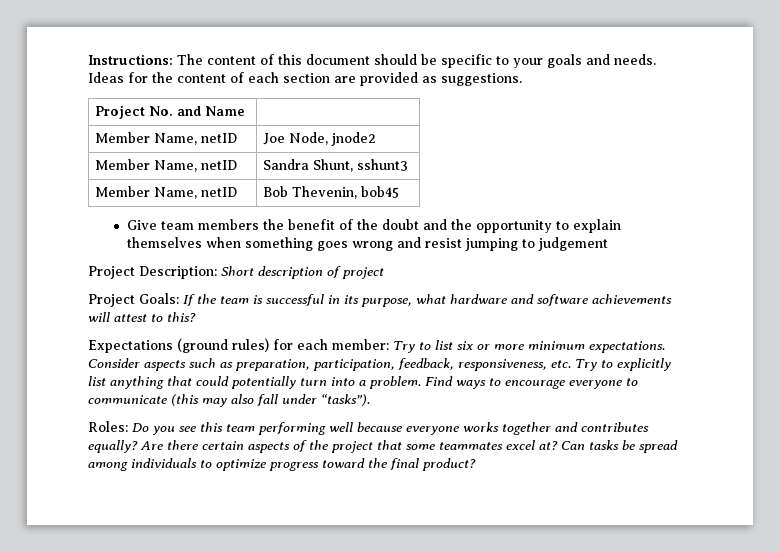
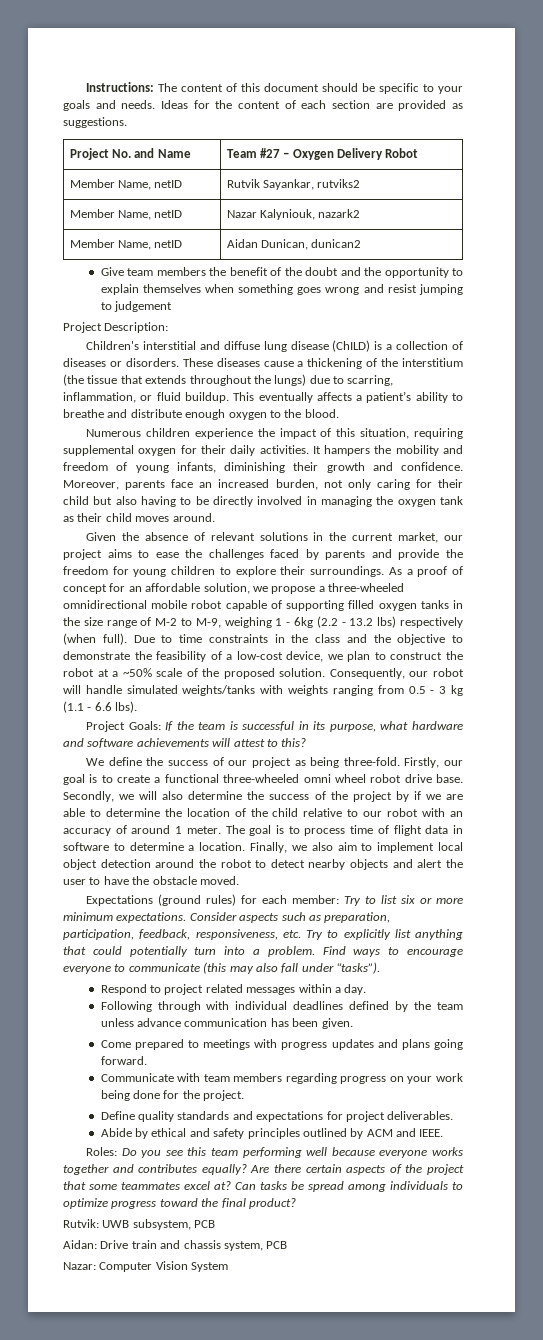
[95,132,238,145] [263,132,377,146] [95,159,238,172] [263,159,409,172] [95,186,238,199] [263,186,400,199] // Member Name, netID | Joe Node, jnode2 // Member Name, netID | Sandra Shunt, sshunt3 // Member Name, netID | Bob Thevenin, bob45 -> [226,148,419,160] [69,179,183,190] [226,179,361,190] [69,209,183,220] [226,209,361,220] [69,239,183,250] [226,239,362,250] Team #27 – Oxygen Delivery Robot // Member Name, netID | Rutvik Sayankar, rutviks2 // Member Name, netID | Nazar Kalyniouk, nazark2 // Member Name, netID | Aidan Dunican, dunican2
[221,266,384,279] Short description of project -> [86,340,464,352] [63,358,463,369] [63,374,394,386] [63,391,464,403] [63,409,339,420] [86,428,463,439] [63,445,464,456] [63,462,463,473] [63,479,464,490] [63,496,463,507] [63,513,215,522] [86,532,463,543] [63,549,463,560] [63,566,464,577] [63,583,404,594] [63,600,464,611] [63,616,464,628] [63,633,463,645] [63,651,464,662] [63,668,465,679] [63,685,463,696] [63,701,138,713] // Children's interstitial and diffuse lung disease (ChILD) is a collection of diseases or disorders. These diseases cause a thickening of the interstitium (the tissue that extends throughout the lungs) due to scarring, inflammation, or fluid buildup. This eventually affects a patient’s ability to breathe and distribute enough oxygen to the blood. // Numerous children experience the impact of this situation, requiring supplemental oxygen for their daily activities. It hampers the mobility and freedom of young infants, diminishing their growth and confidence. Moreover, parents face an increased burden, not only caring for their child but also having to be directly involved in managing the oxygen tank as their child moves around. // Given the absence of relevant solutions in the current market, our project aims to ease the challenges faced by parents and provide the freedom for young children to explore their surroundings. As a proof of concept for an affordable solution, we propose a three-wheeled omnidirectional mobile robot capable of supporting filled oxygen tanks in the size range of M-2 to M-9, weighing 1 - 6kg (2.2 - 13.2 lbs) respectively (when full). Due to time constraints in the class and the objective to demonstrate the feasibility of a low-cost device, we plan to construct the robot at a ~50% scale of the proposed solution. Consequently, our robot will handle simulated weights/tanks with weights ranging from 0.5 - 3 kg (1.1 - 6.6 lbs).
(196, 317) none -> [86,757,464,768] [63,774,464,785] [63,791,464,802] [63,808,463,817] [63,825,464,836] [63,842,463,853] [63,859,463,870] [63,876,239,885] // We define the success of our project as being three-fold. Firstly, our goal is to create a functional three-wheeled omni wheel robot drive base. Secondly, we will also determine the success of the project by if we are able to determine the location of the child relative to our robot with an accuracy of around 1 meter. The goal is to process time of flight data in software to determine a location. Finally, we also aim to implement local object detection around the robot to detect nearby objects and alert the user to have the obstacle moved.
(370, 400) none -> [100,984,367,995] [100,1001,464,1012] [100,1018,353,1029] [100,1039,463,1050] [100,1056,147,1065] [100,1073,464,1084] [100,1090,245,1101] [100,1111,454,1122] [100,1128,444,1139] // Respond to project related messages within a day. // Following through with individual deadlines defined by the team unless advance communication has been given. // Come prepared to meetings with progress updates and plans going forward. // Communicate with team members regarding progress on your work being done for the project. // Define quality standards and expectations for project deliverables. // Abide by ethical and safety principles outlined by ACM and IEEE.
(476, 464) none -> [63,1219,216,1230] [63,1240,288,1251] [63,1261,229,1272] // Rutvik: UWB subsystem, PCB // Aidan: Drive train and chassis system, PCB // Nazar: Computer Vision System

